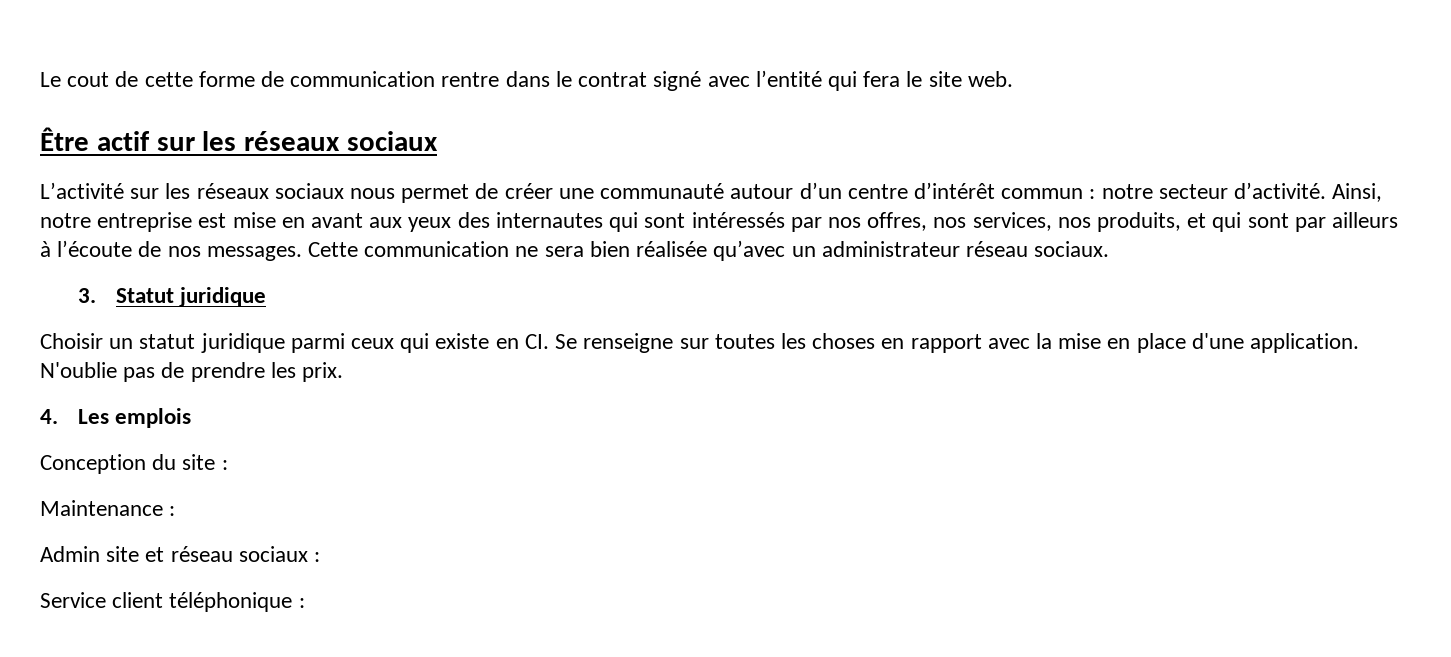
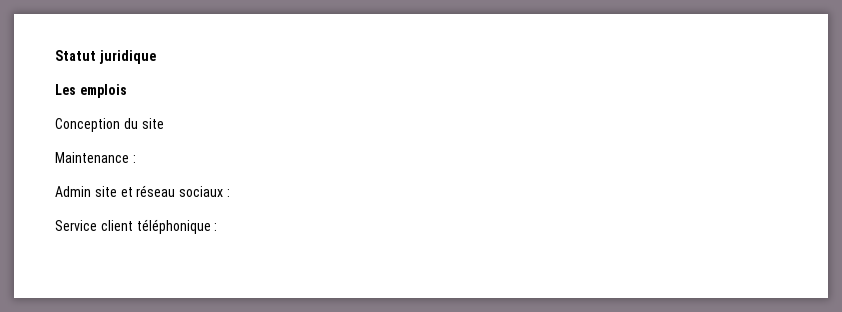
[40,70,1013,91] [40,127,439,151] [40,182,1383,203] [40,212,1399,232] [40,240,1110,261] [77,287,267,307] [40,333,1360,353] [40,362,344,382] [40,409,58,424] Le cout de cette forme de communication rentre dans le contrat signé avec l’entité qui fera le site web. // Être actif sur les réseaux sociaux // L’activité sur les réseaux sociaux nous permet de créer une communauté autour d’un centre d’intérêt commun : notre secteur d’activité. Ainsi, notre entreprise est mise en avant aux yeux des internautes qui sont intéressés par nos offres, nos services, nos produits, et qui sont par ailleurs à l’écoute de nos messages. Cette communication ne sera bien réalisée qu’avec un administrateur réseau sociaux. // 3. Statut juridique // Choisir un statut juridique parmi ceux qui existe en CI. Se renseigne sur toutes les choses en rapport avec la mise en place d'une application. N'oublie pas de prendre les prix. // 4. -> [55,50,156,64] Statut juridique //
[221,460,228,470] : -> (164, 123) none

